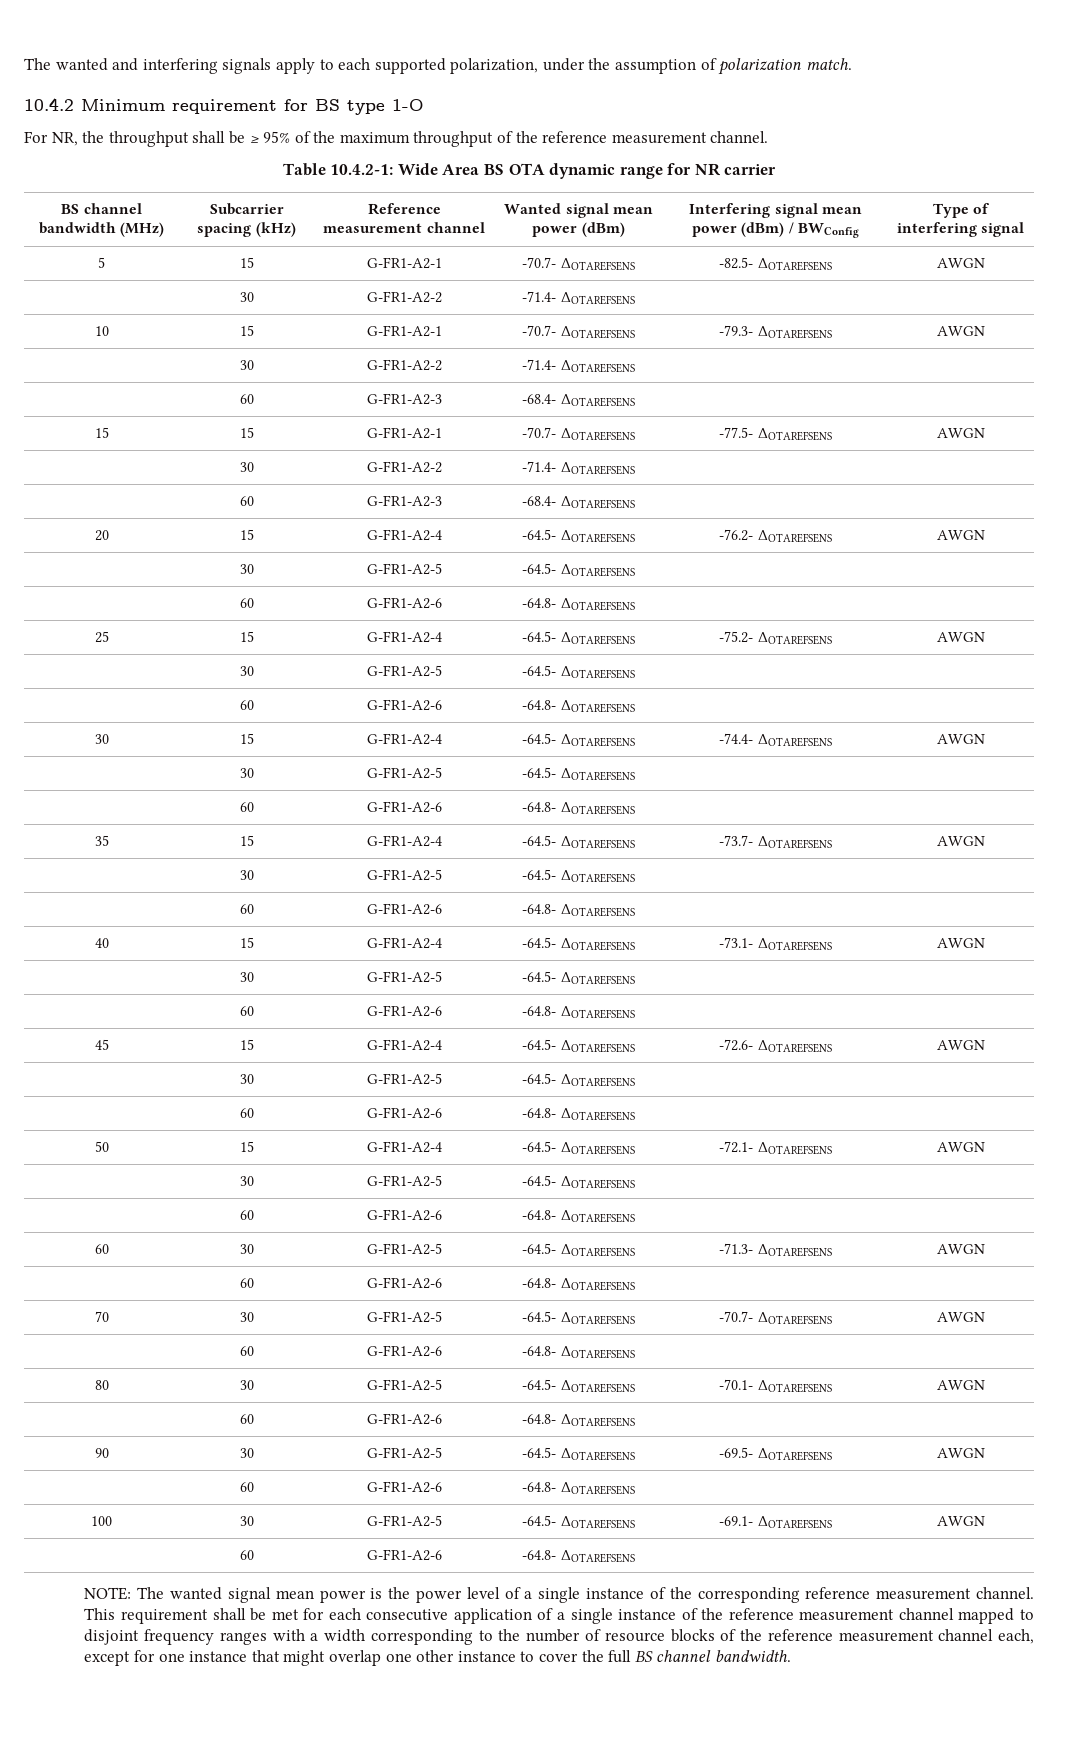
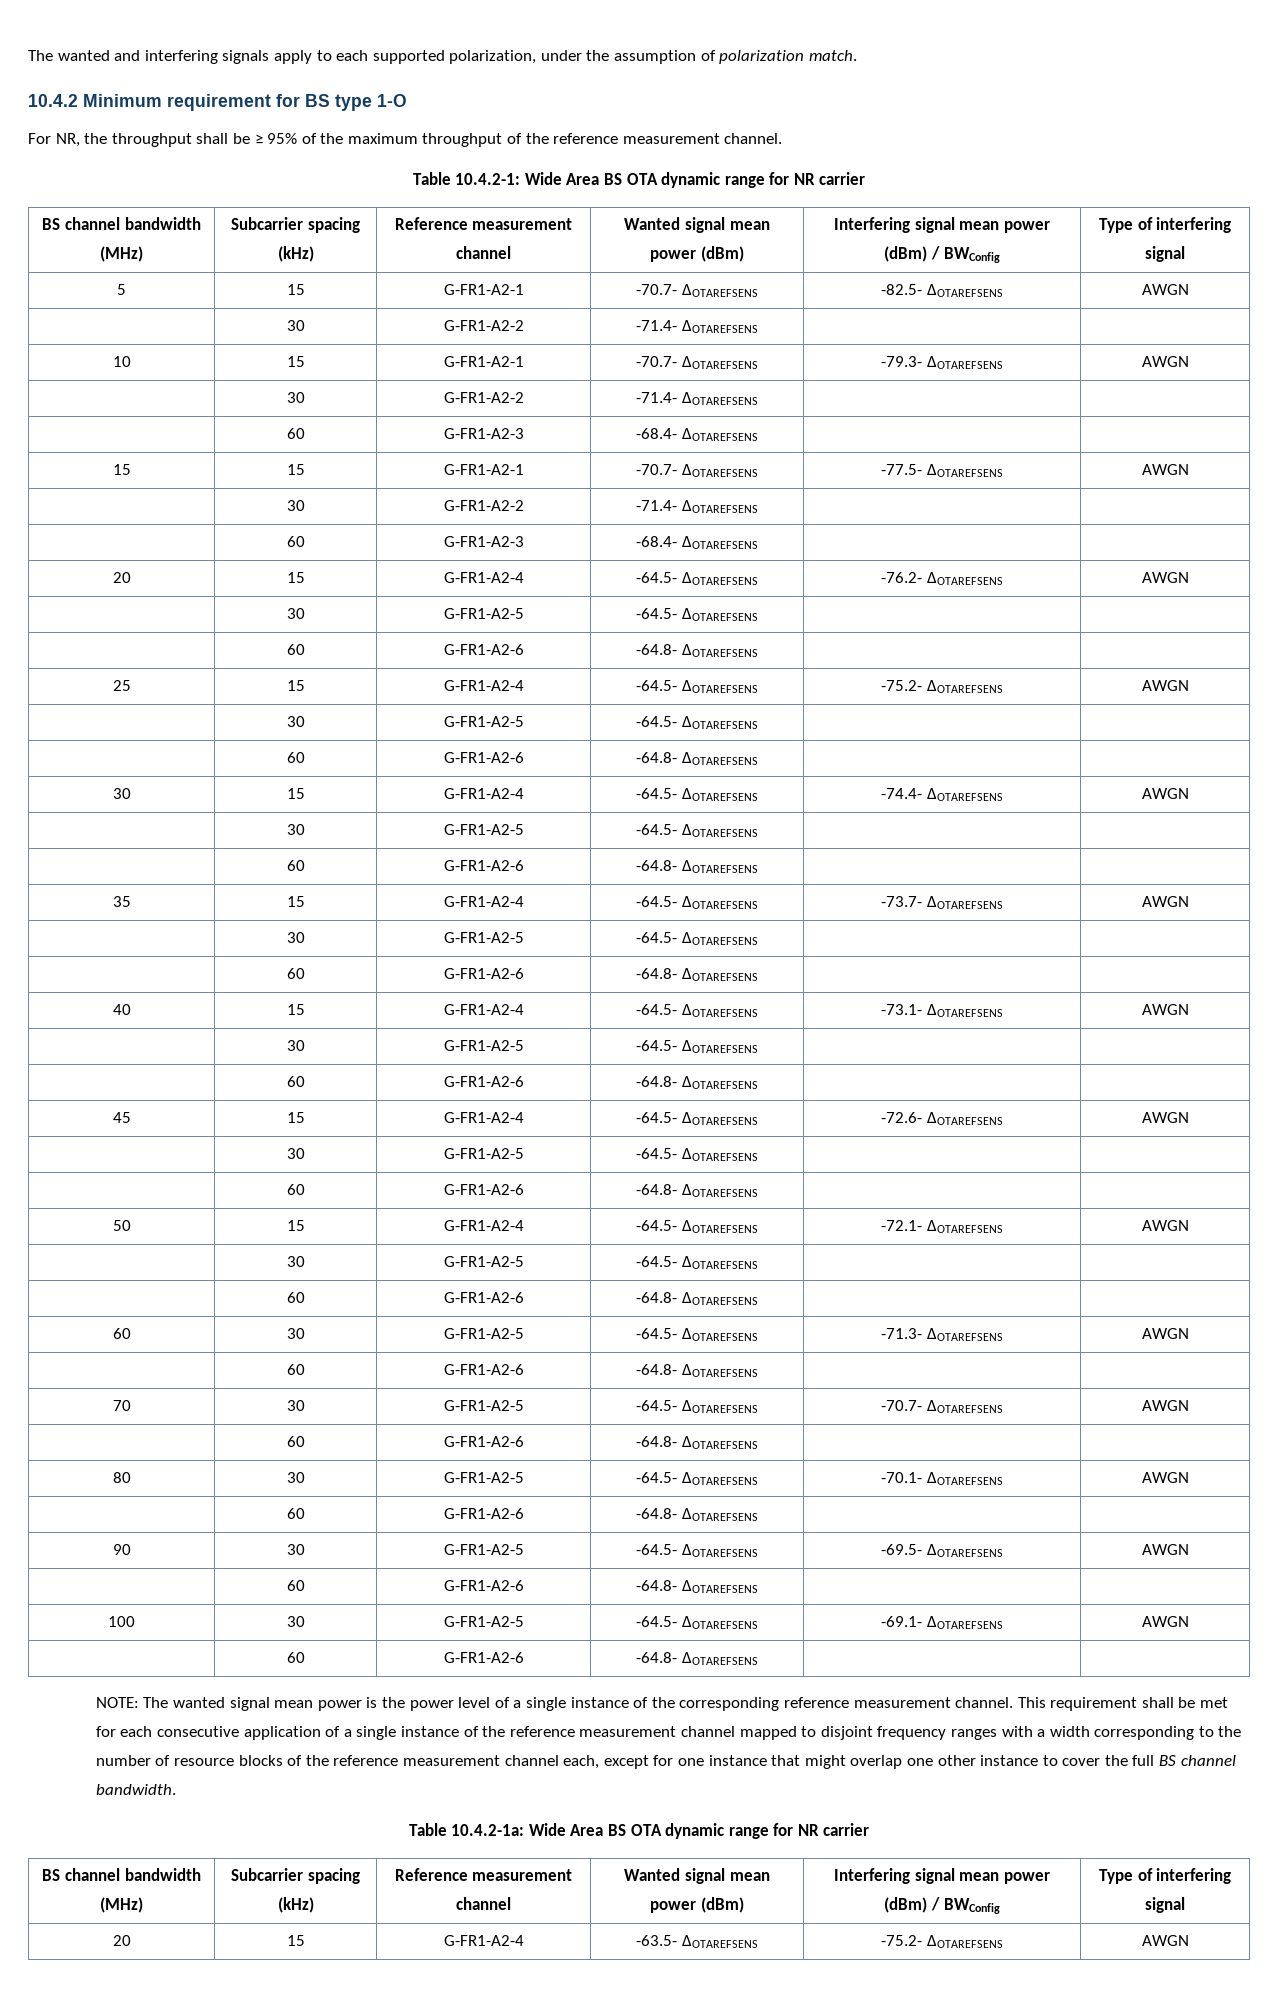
(791, 1656) none -> [408,1823,870,1839] [42,1868,201,1881] [100,1897,143,1913] [231,1868,360,1884] [277,1897,314,1913] [394,1868,573,1881] [455,1897,511,1910] [624,1868,770,1884] [650,1897,744,1913] [834,1868,1050,1884] [884,1897,1000,1914] [1098,1868,1232,1884] [1145,1897,1185,1913] [112,1935,131,1946] [286,1935,305,1946] [443,1935,524,1946] [636,1935,758,1948] [881,1935,1003,1948] [1141,1935,1189,1946] // Table 10.4.2-1a: Wide Area BS OTA dynamic range for NR carrier // BS channel bandwidth (MHz) | Subcarrier spacing (kHz) | Reference measurement channel | Wanted signal mean power (dBm) | Interfering signal mean power (dBm) / BWConfig | Type of interfering signal // 20 | 15 | G-FR1-A2-4 | -63.5- ΔOTAREFSENS | -75.2- ΔOTAREFSENS | AWGN

